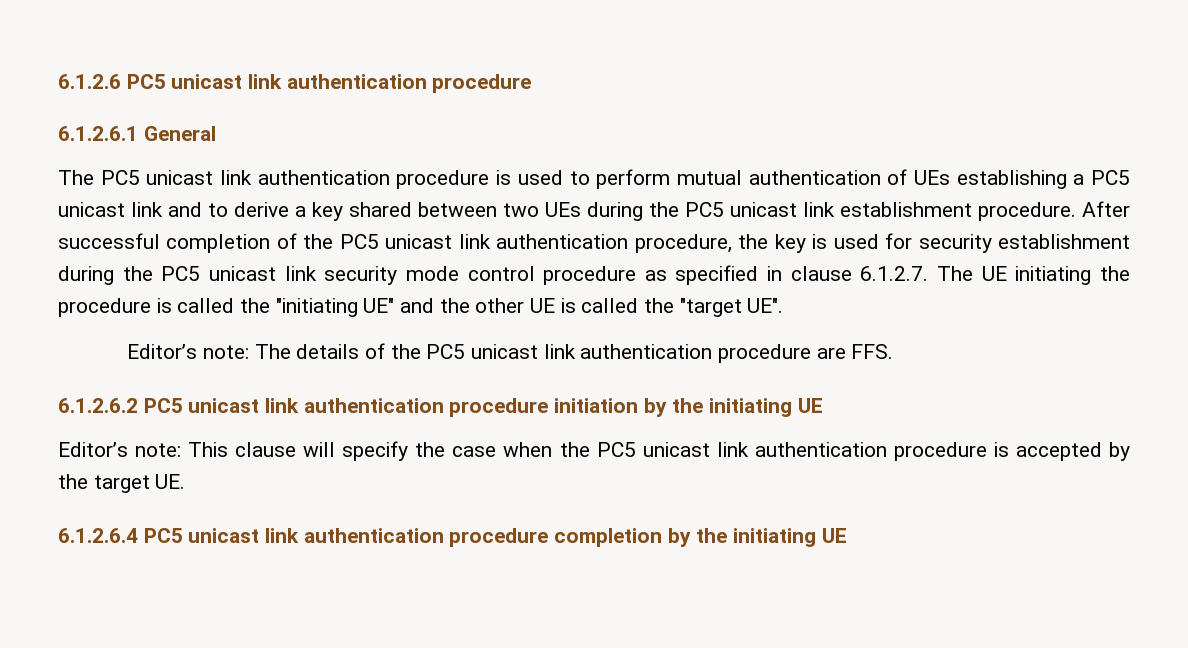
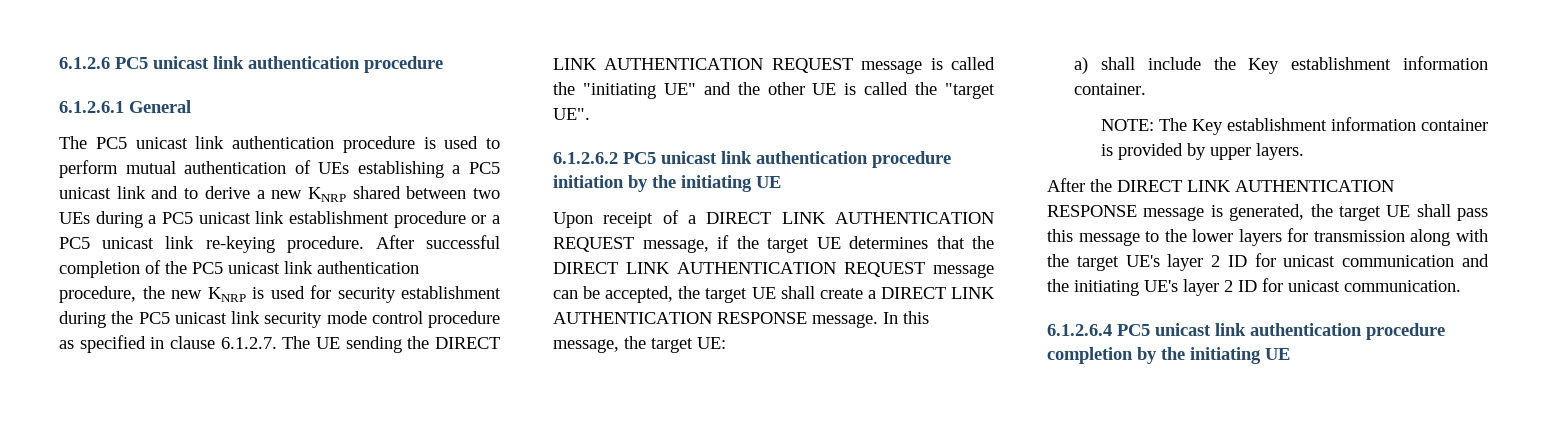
[312,202,343,221] key -> [271,187,346,202] new KNRP
[649,202,679,217] the -> [148,215,157,224] a
(972, 209) none -> [393,211,501,228] [59,236,275,253] procedure or a PC5 unicast link re-keying
[774,234,806,253] key -> [171,287,246,302] new KNRP
[1015,266,1130,285] [58,298,151,317] initiating the procedure -> [345,336,501,353] [553,58,923,74] sending the DIRECT LINK AUTHENTICATION REQUEST message
[127,343,894,363] // Editor’s note: The details of the PC5 unicast link authentication procedure are FFS. -> (590, 114) none
[58,441,1130,461] [58,474,186,493] Editor’s note: This clause will specify the case when the PC5 unicast link authentication procedure is accepted by the target UE. -> [553,210,994,228] [553,235,994,253] [553,262,994,278] [553,286,996,303] [553,311,929,328] [553,336,726,353] [1073,56,1488,74] [1073,83,1146,95] [1100,117,1488,135] [1100,143,1304,160] [1047,178,1394,192] [1047,204,1488,221] [1047,228,1488,246] [1047,253,1489,271] [1047,278,1461,296] Upon receipt of a DIRECT LINK AUTHENTICATION REQUEST message, if the target UE determines that the DIRECT LINK AUTHENTICATION REQUEST message can be accepted, the target UE shall create a DIRECT LINK AUTHENTICATION RESPONSE message. In this message, the target UE: // a) shall include the Key establishment information container. // NOTE: The Key establishment information container is provided by upper layers. // After the DIRECT LINK AUTHENTICATION RESPONSE message is generated, the target UE shall pass this message to the lower layers for transmission along with the target UE's layer 2 ID for unicast communication and the initiating UE's layer 2 ID for unicast communication.

